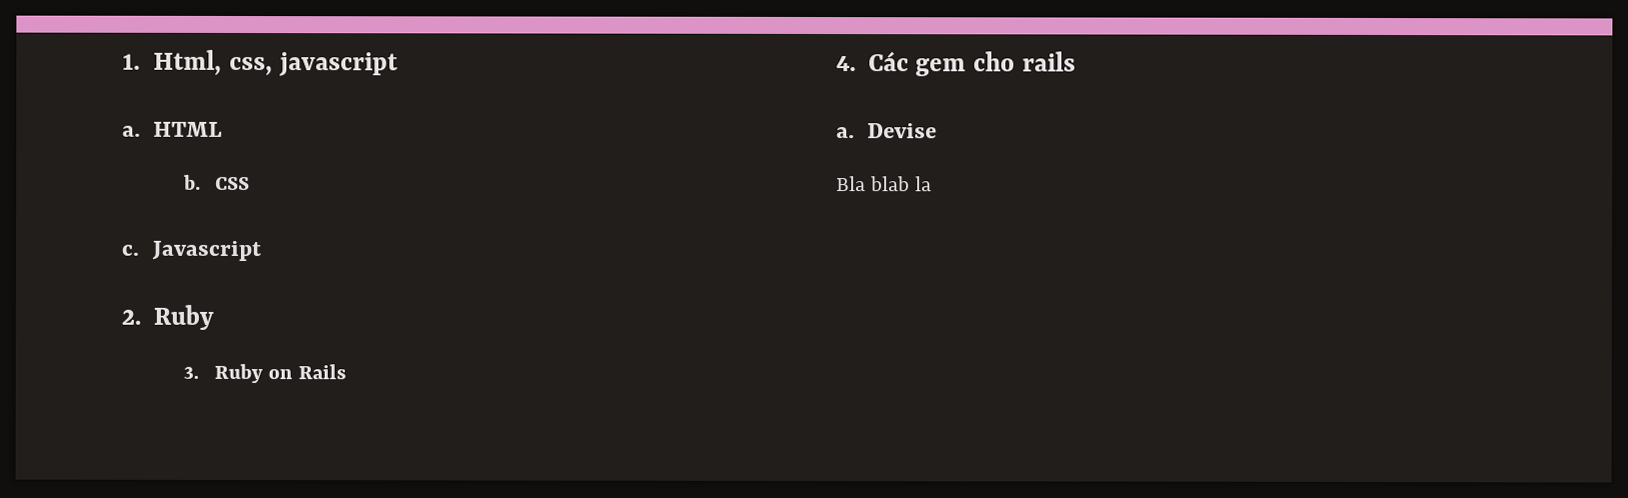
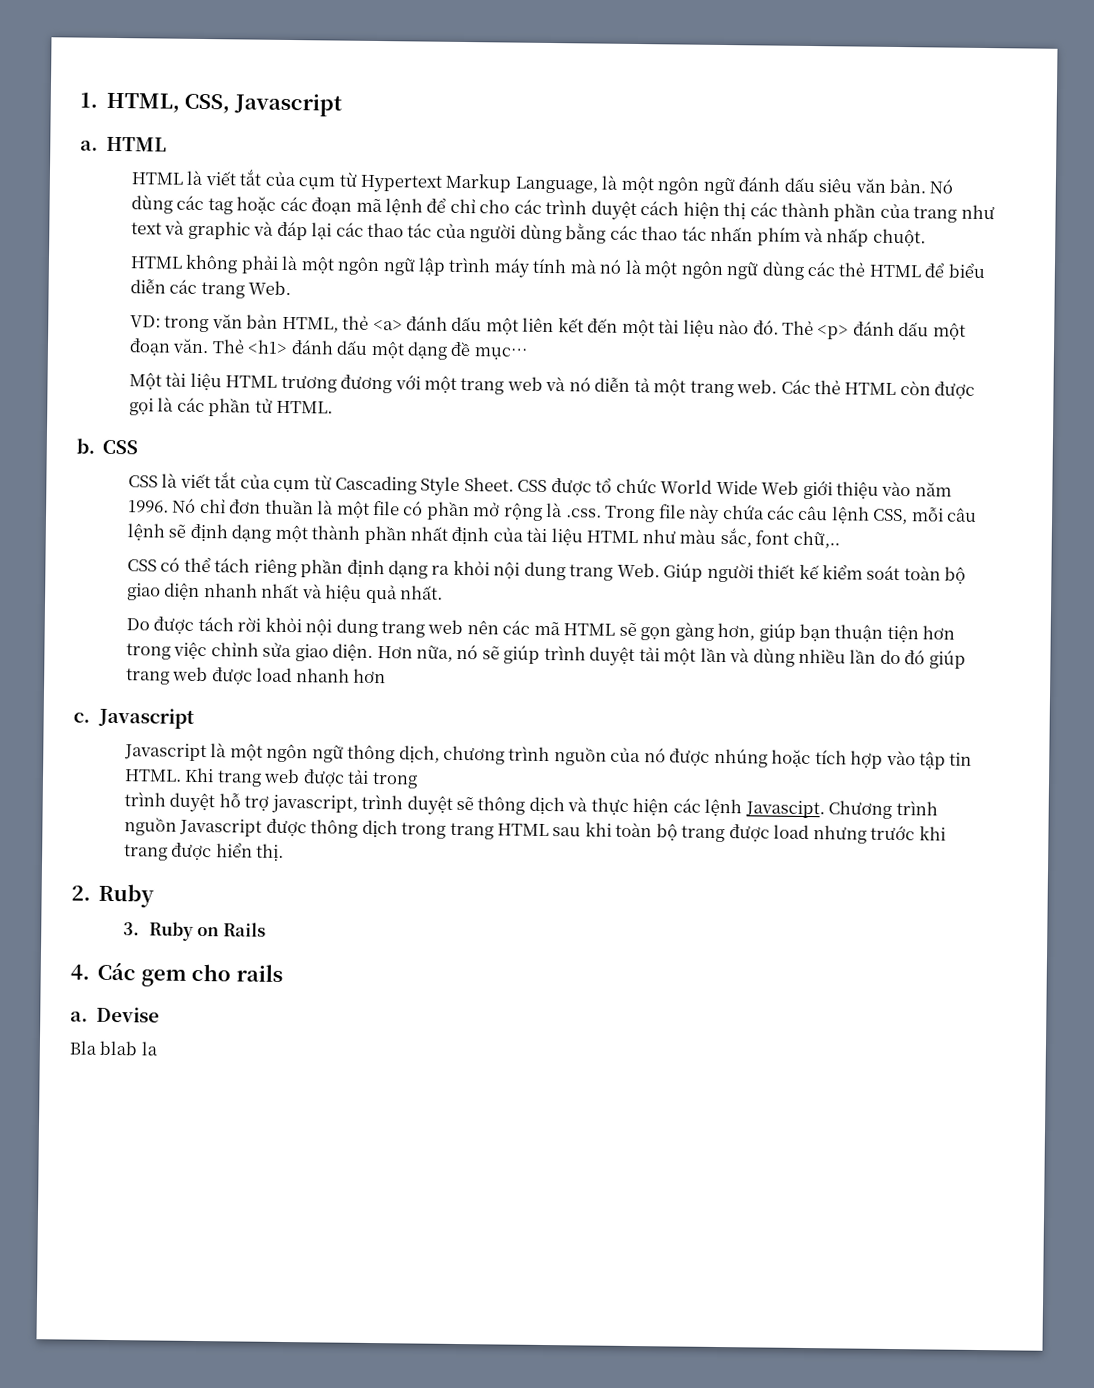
[153,49,398,77] Html, css, javascript -> [105,92,342,117] HTML, CSS, Javascript
[183,174,251,191] [121,240,263,262] b. CSS // c. Javascript -> [130,169,954,196] [130,195,995,223] [130,220,926,247] [129,254,985,280] [129,279,292,299] [129,314,966,340] [128,338,528,360] [128,372,976,399] [128,397,334,417] [76,438,139,455] [127,472,952,500] [127,498,978,525] [126,523,840,549] [126,556,967,584] [126,582,443,604] [125,616,956,643] [125,641,966,669] [125,666,387,685] [73,707,195,729] [123,743,973,770] [123,767,418,789] [123,792,938,819] [123,817,946,844] [123,842,285,861] HTML là viết tắt của cụm từ Hypertext Markup Language, là một ngôn ngữ đánh dấu siêu văn bản. Nó dùng các tag hoặc các đoạn mã lệnh để chỉ cho các trình duyệt cách hiện thị các thành phần của trang như text và graphic và đáp lại các thao tác của người dùng bằng các thao tác nhấn phím và nhấp chuột. // HTML không phải là một ngôn ngữ lập trình máy tính mà nó là một ngôn ngữ dùng các thẻ HTML để biểu diễn các trang Web. // VD: trong văn bản HTML, thẻ <a> đánh dấu một liên kết đến một tài liệu nào đó. Thẻ <p> đánh dấu một đoạn văn. Thẻ <h1> đánh dấu một dạng đề mục… // Một tài liệu HTML trương đương với một trang web và nó diễn tả một trang web. Các thẻ HTML còn được gọi là các phần tử HTML. // b. CSS // CSS là viết tắt của cụm từ Cascading Style Sheet. CSS được tổ chức World Wide Web giới thiệu vào năm 1996. Nó chỉ đơn thuần là một file có phần mở rộng là .css. Trong file này chứa các câu lệnh CSS, mỗi câu lệnh sẽ định dạng một thành phần nhất định của tài liệu HTML như màu sắc, font chữ,.. // CSS có thể tách riêng phần định dạng ra khỏi nội dung trang Web. Giúp người thiết kế kiểm soát toàn bộ giao diện nhanh nhất và hiệu quả nhất. // Do được tách rời khỏi nội dung trang web nên các mã HTML sẽ gọn gàng hơn, giúp bạn thuận tiện hơn trong việc chỉnh sửa giao diện. Hơn nữa, nó sẽ giúp trình duyệt tải một lần và dùng nhiều lần do đó giúp trang web được load nhanh hơn // c. Javascript // Javascript là một ngôn ngữ thông dịch, chương trình nguồn của nó được nhúng hoặc tích hợp vào tập tin HTML. Khi trang web được tải trong // trình duyệt hỗ trợ javascript, trình duyệt sẽ thông dịch và thực hiện các lệnh Javascipt. Chương trình nguồn Javascript được thông dịch trong trang HTML sau khi toàn bộ trang được load nhưng trước khi trang được hiển thị.

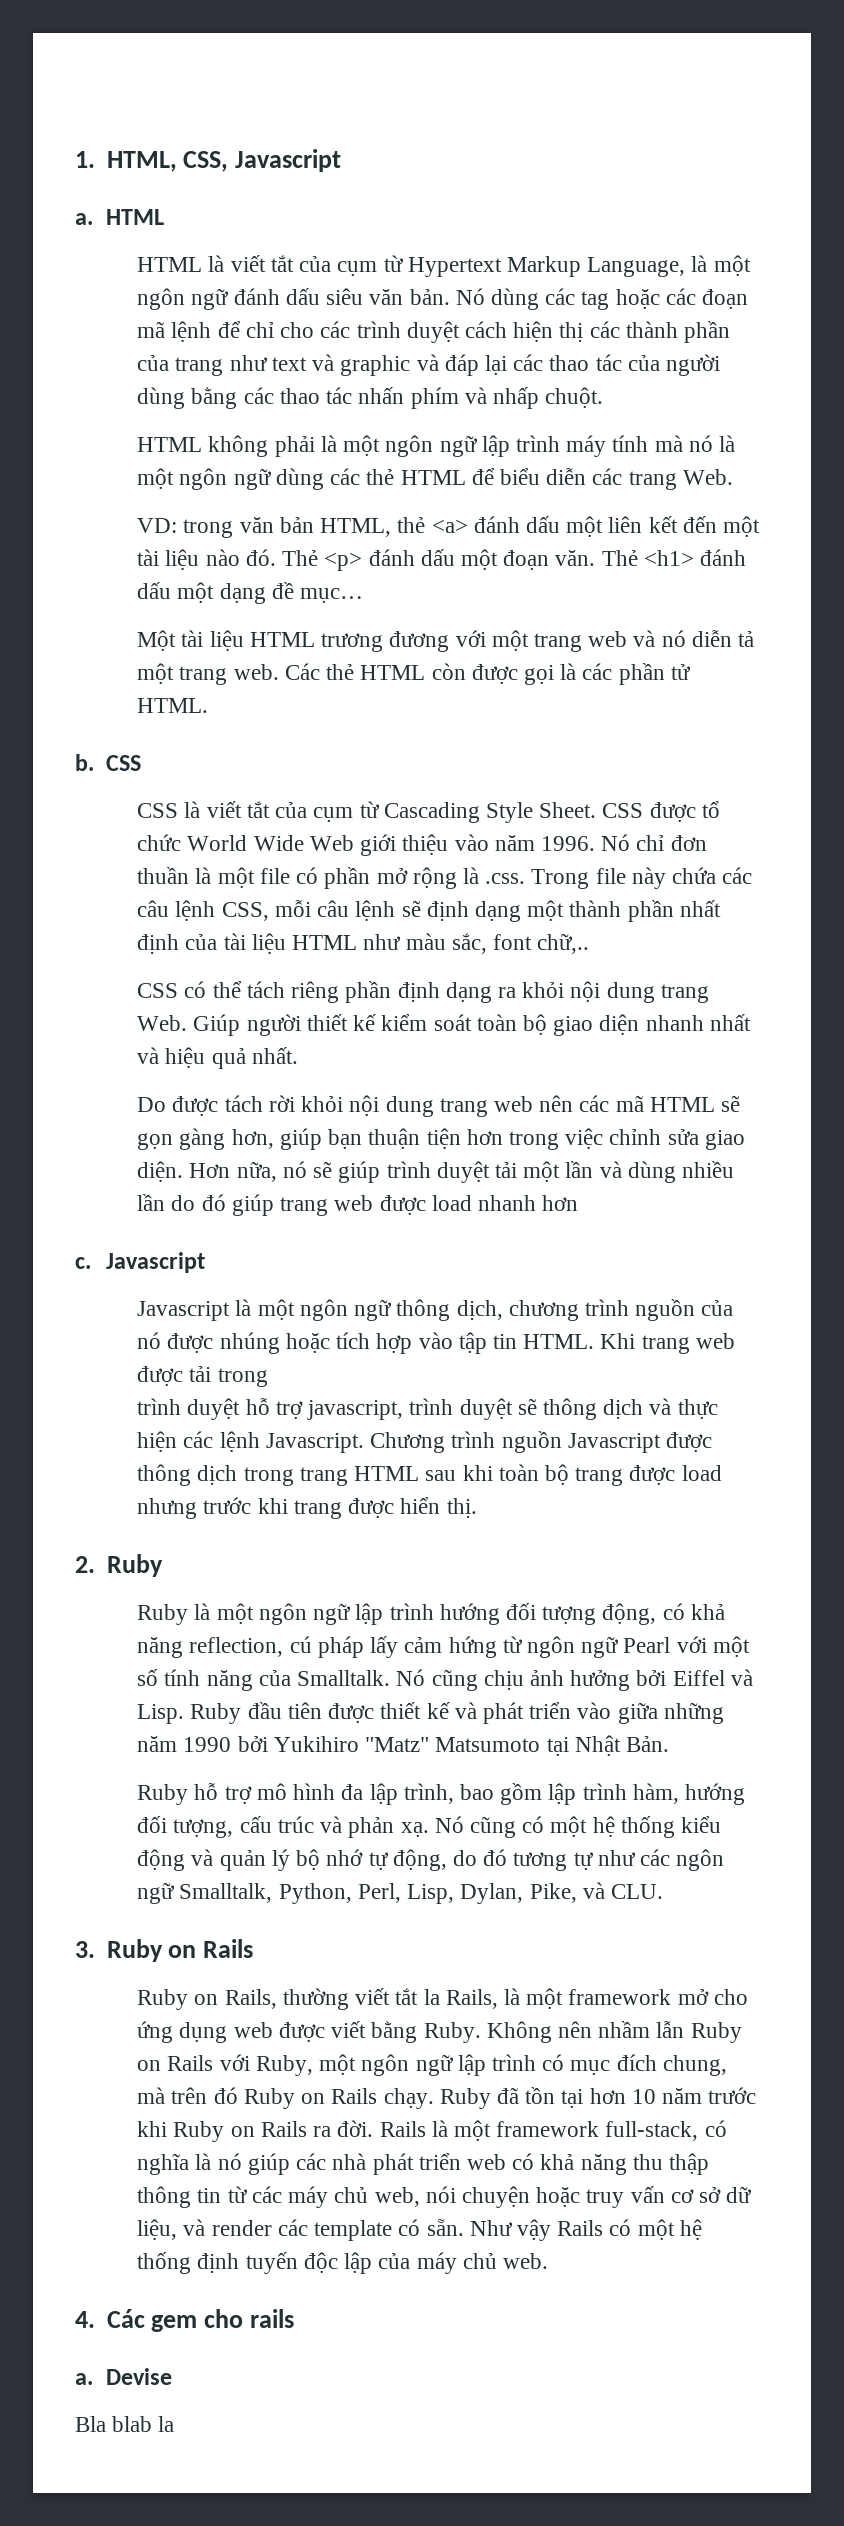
[744,800,825,819] Javascipt. -> [265,1433,364,1453] Javascript.
[122,921,266,941] 3. Ruby on Rails -> [137,1603,725,1625] [137,1636,750,1658] [137,1669,753,1691] [137,1702,724,1724] [137,1735,669,1756] [137,1783,745,1805] [137,1816,721,1838] [137,1849,725,1871] [137,1882,663,1904] [75,1939,254,1962] [137,1988,748,2010] [137,2021,742,2043] [137,2054,727,2076] [137,2087,757,2109] [137,2120,727,2142] [137,2153,709,2175] [137,2186,753,2208] [137,2219,702,2241] [137,2252,548,2274] Ruby là một ngôn ngữ lập trình hướng đối tượng động, có khả năng reflection, cú pháp lấy cảm hứng từ ngôn ngữ Pearl với một số tính năng của Smalltalk. Nó cũng chịu ảnh hưởng bởi Eiffel và Lisp. Ruby đầu tiên được thiết kế và phát triển vào giữa những năm 1990 bởi Yukihiro "Matz" Matsumoto tại Nhật Bản. // Ruby hỗ trợ mô hình đa lập trình, bao gồm lập trình hàm, hướng đối tượng, cấu trúc và phản xạ. Nó cũng có một hệ thống kiểu động và quản lý bộ nhớ tự động, do đó tương tự như các ngôn ngữ Smalltalk, Python, Perl, Lisp, Dylan, Pike, và CLU. // 3. Ruby on Rails // Ruby on Rails, thường viết tắt la Rails, là một framework mở cho ứng dụng web được viết bằng Ruby. Không nên nhầm lẫn Ruby on Rails với Ruby, một ngôn ngữ lập trình có mục đích chung, mà trên đó Ruby on Rails chạy. Ruby đã tồn tại hơn 10 năm trước khi Ruby on Rails ra đời. Rails là một framework full-stack, có nghĩa là nó giúp các nhà phát triển web có khả năng thu thập thông tin từ các máy chủ web, nói chuyện hoặc truy vấn cơ sở dữ liệu, và render các template có sẵn. Như vậy Rails có một hệ thống định tuyến độc lập của máy chủ web.

